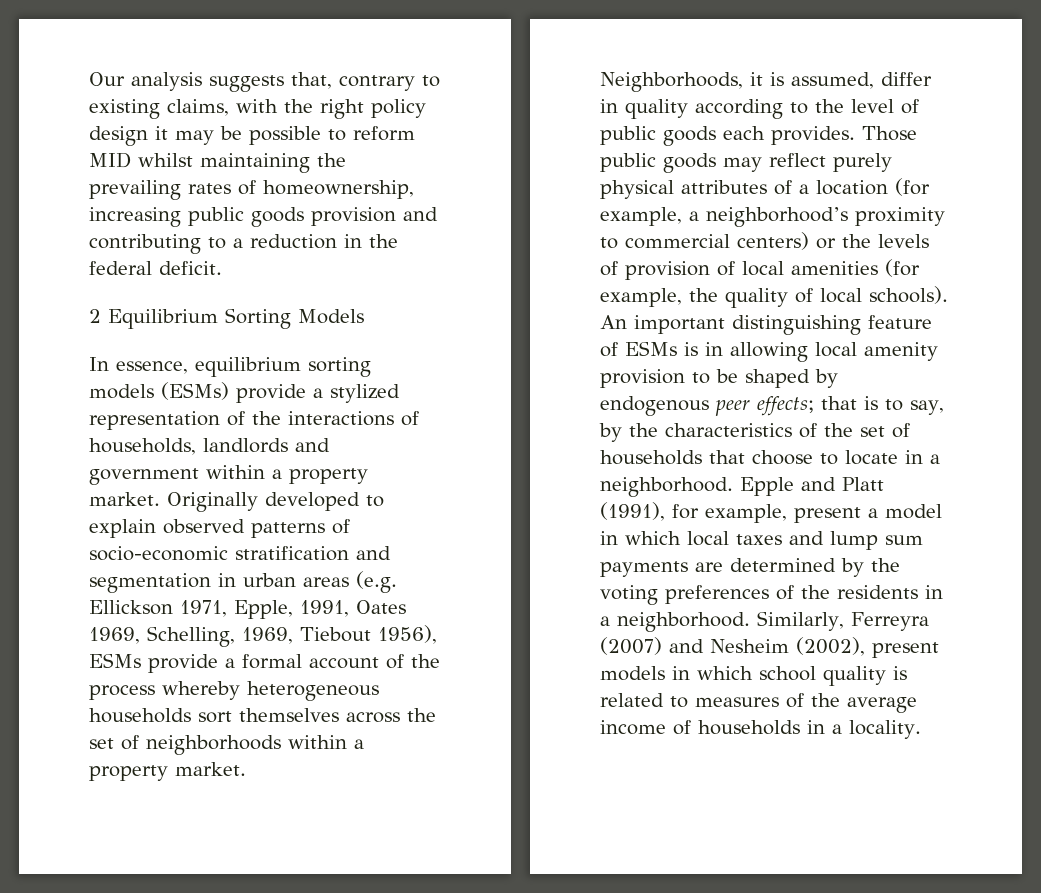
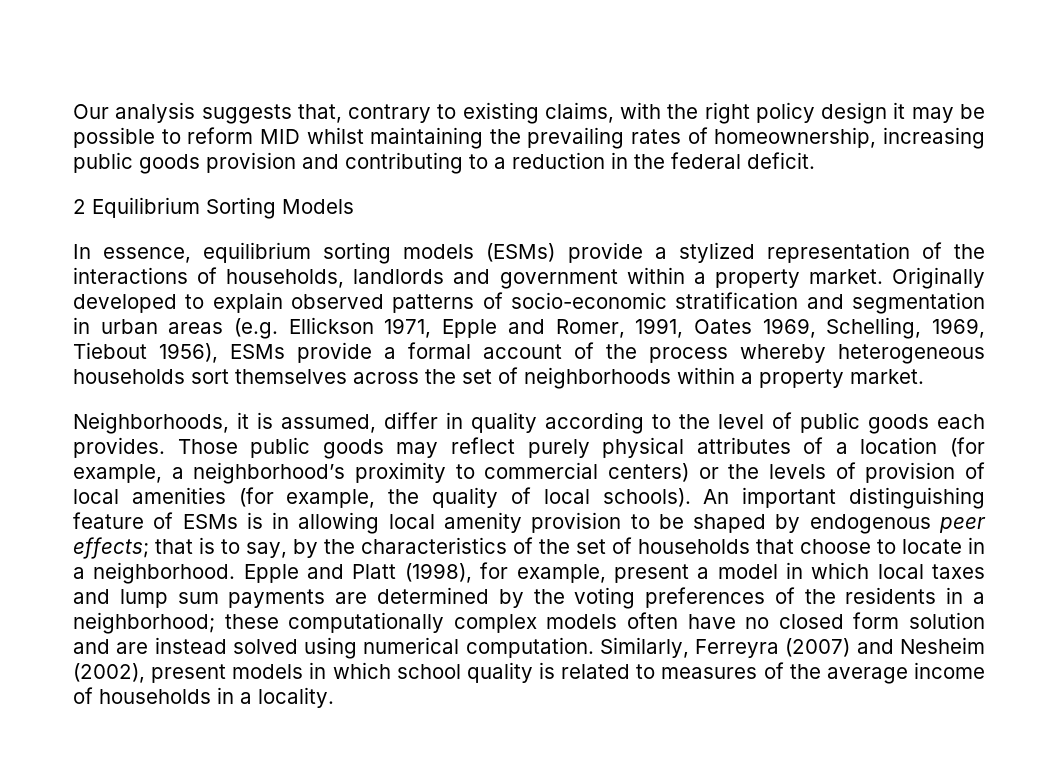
[234,600,293,619] Epple, -> [442,319,625,338] Epple and Romer,
[600,502,665,521] (1991), -> [404,563,472,583] (1998),
[617,612,750,632] neighborhood. -> [73,612,986,634] [73,637,594,659] neighborhood; these computationally complex models often have no closed form solution and are instead solved using numerical computation.

